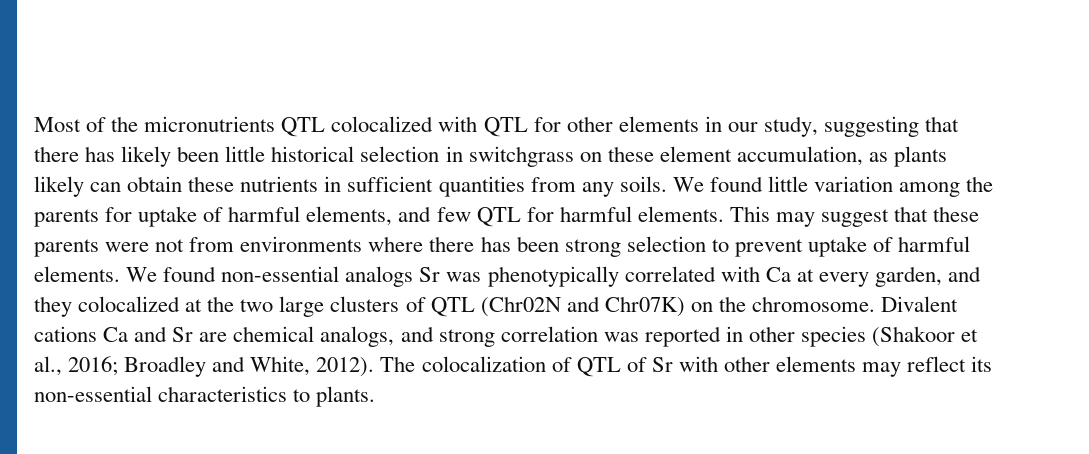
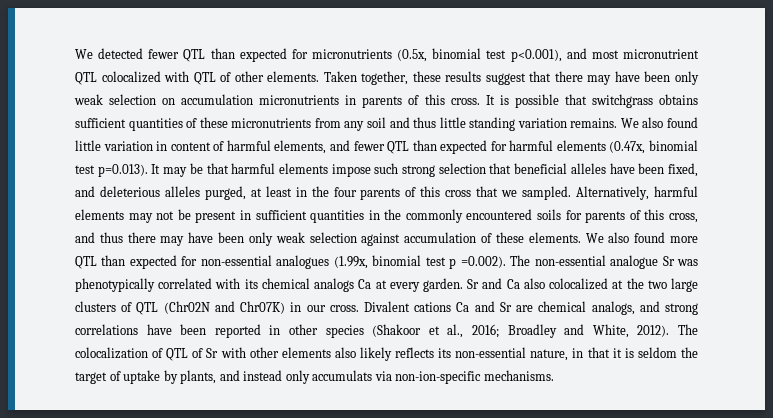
[34,116,960,137] [34,146,948,167] [34,176,994,197] [34,206,980,227] [34,236,971,257] [34,266,414,287] Most of the micronutrients QTL colocalized with QTL for other elements in our study, suggesting that there has likely been little historical selection in switchgrass on these element accumulation, as plants likely can obtain these nutrients in sufficient quantities from any soils. We found little variation among the parents for uptake of harmful elements, and few QTL for harmful elements. This may suggest that these parents were not from environments where there has been strong selection to prevent uptake of harmful elements. We found non-essential analogs -> [75,48,700,62] [75,71,700,85] [74,94,698,108] [75,117,698,131] [75,140,698,154] [75,163,698,177] [75,186,698,200] [75,209,698,223] [75,232,699,246] [75,255,659,269] We detected fewer QTL than expected for micronutrients (0.5x, binomial test p<0.001), and most micronutrient QTL colocalized with QTL of other elements. Taken together, these results suggest that there may have been only weak selection on accumulation micronutrients in parents of this cross. It is possible that switchgrass obtains sufficient quantities of these micronutrients from any soil and thus little standing variation remains. We also found little variation in content of harmful elements, and fewer QTL than expected for harmful elements (0.47x, binomial test p=0.013). It may be that harmful elements impose such strong selection that beneficial alleles have been fixed, and deleterious alleles purged, at least in the four parents of this cross that we sampled. Alternatively, harmful elements may not be present in sufficient quantities in the commonly encountered soils for parents of this cross, and thus there may have been only weak selection against accumulation of these elements. We also found more QTL than expected for non-essential analogues (1.99x, binomial test p =0.002). The non-essential analogue
[765,266,982,287] [34,296,72,317] Ca at every garden, and they -> [244,278,545,292] its chemical analogs Ca at every garden. Sr and Ca also
[690,296,876,312] on the chromosome. -> [290,302,359,312] in our cross.
[500,326,639,342] correlation was -> [75,324,207,335] correlations have been
[862,356,993,377] [34,386,376,407] may reflect its non-essential characteristics to plants. -> [334,347,698,361] [75,370,554,384] also likely reflects its non-essential nature, in that it is seldom the target of uptake by plants, and instead only accumulats via non-ion-specific mechanisms.

